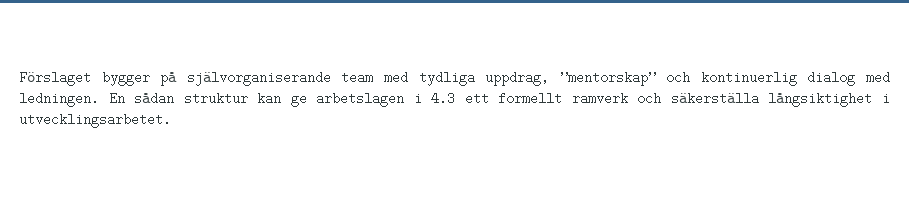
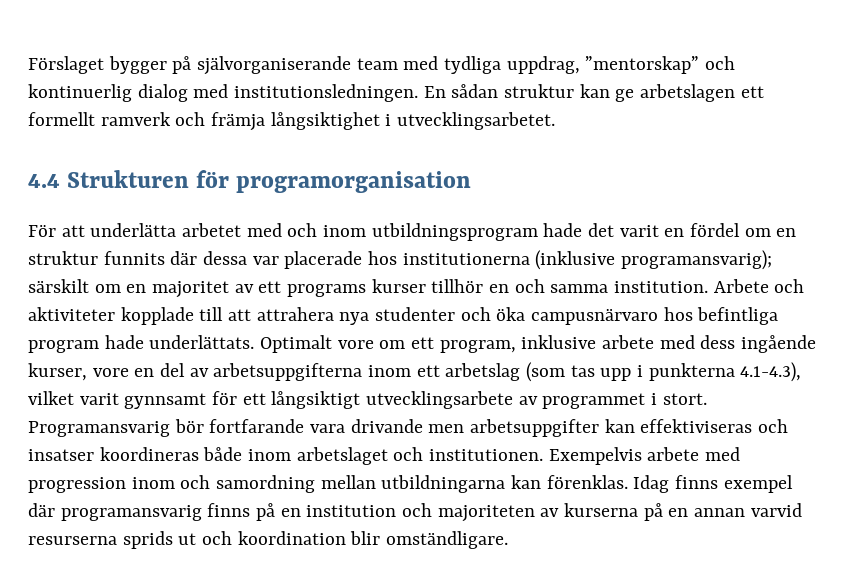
[19,92,99,107] ledningen. -> [234,84,419,102] institutionsledningen.
[413,92,456,105] i 4.3 -> (736, 93) none
[670,92,759,105] säkerställa -> [211,112,266,131] främja
(171, 120) none -> [28,170,472,193] [28,223,797,241] [28,250,773,270] [28,279,805,298] [28,307,779,325] [28,335,817,353] [28,362,802,382] [28,391,707,409] [28,419,789,437] [28,447,741,465] [28,475,793,493] [28,503,802,522] [28,531,509,549] // 4.4 Strukturen för programorganisation // För att underlätta arbetet med och inom utbildningsprogram hade det varit en fördel om en struktur funnits där dessa var placerade hos institutionerna (inklusive programansvarig); särskilt om en majoritet av ett programs kurser tillhör en och samma institution. Arbete och aktiviteter kopplade till att attrahera nya studenter och öka campusnärvaro hos befintliga program hade underlättats. Optimalt vore om ett program, inklusive arbete med dess ingående kurser, vore en del av arbetsuppgifterna inom ett arbetslag (som tas upp i punkterna 4.1-4.3), vilket varit gynnsamt för ett långsiktigt utvecklingsarbete av programmet i stort. Programansvarig bör fortfarande vara drivande men arbetsuppgifter kan effektiviseras och insatser koordineras både inom arbetslaget och institutionen. Exempelvis arbete med progression inom och samordning mellan utbildningarna kan förenklas. Idag finns exempel där programansvarig finns på en institution och majoriteten av kurserna på en annan varvid resurserna sprids ut och koordination blir omständligare.

